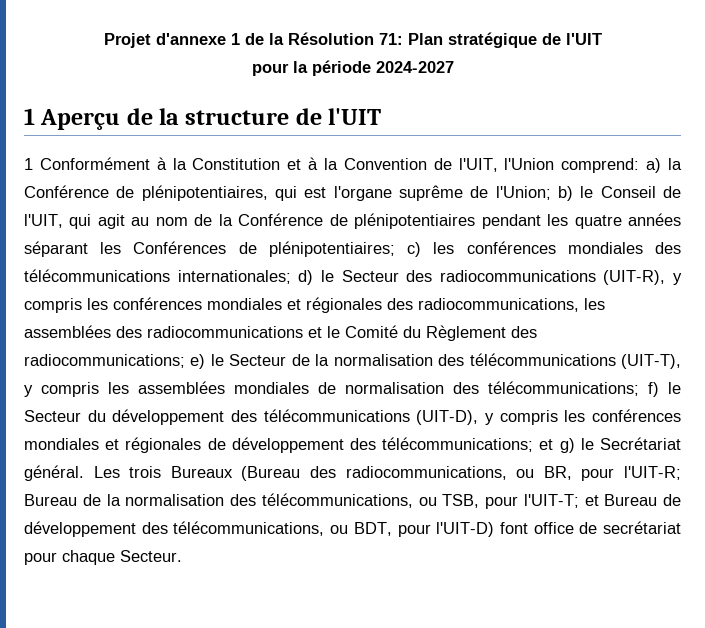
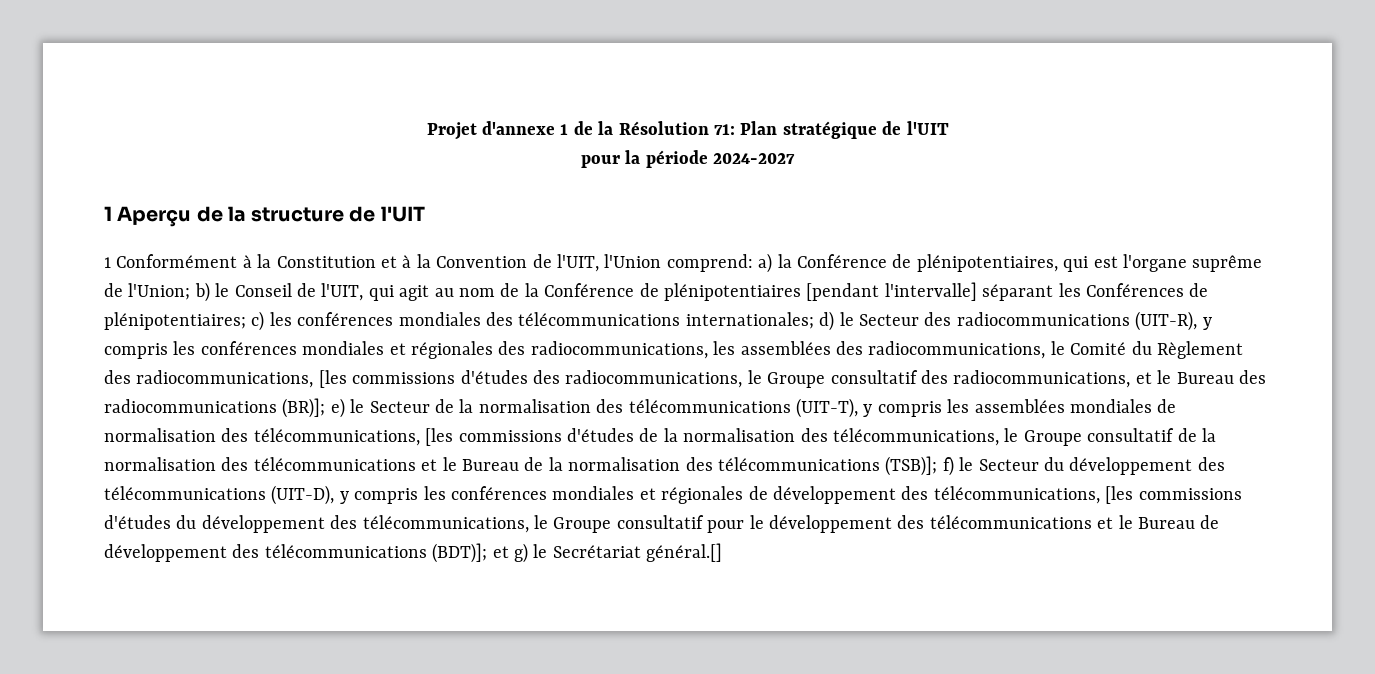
[481,213,681,229] pendant les quatre années -> [806,282,977,301] [pendant l'intervalle]
[147,326,322,338] radiocommunications et -> [868,341,1046,359] radiocommunications,
[24,354,185,368] radiocommunications; -> [136,370,1267,388] [104,398,326,418] radiocommunications, [les commissions d'études des radiocommunications, le Groupe consultatif des radiocommunications, et le Bureau des radiocommunications (BR)];
[488,381,639,396] télécommunications; -> [253,428,1216,446] [104,456,938,476] télécommunications, [les commissions d'études de la normalisation des télécommunications, le Groupe consultatif de la normalisation des télécommunications et le Bureau de la normalisation des télécommunications (TSB)];
[382,437,682,453] [24,465,682,481] [24,493,681,509] [24,521,681,537] [24,550,182,565] télécommunications; et g) le Secrétariat général. Les trois Bureaux (Bureau des radiocommunications, ou BR, pour l'UIT-R; Bureau de la normalisation des télécommunications, ou TSB, pour l'UIT-T; et Bureau de développement des télécommunications, ou BDT, pour l'UIT-D) font office de secrétariat pour chaque Secteur. -> [933,486,1242,504] [104,515,1220,533] [104,543,723,563] télécommunications, [les commissions d'études du développement des télécommunications, le Groupe consultatif pour le développement des télécommunications et le Bureau de développement des télécommunications (BDT)]; et g) le Secrétariat général.[]

